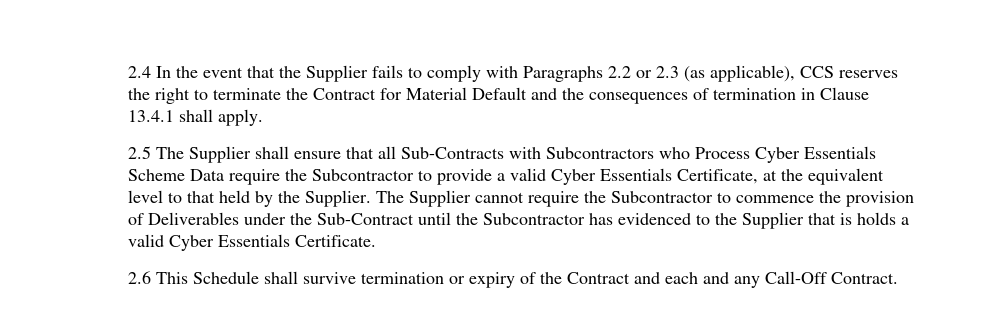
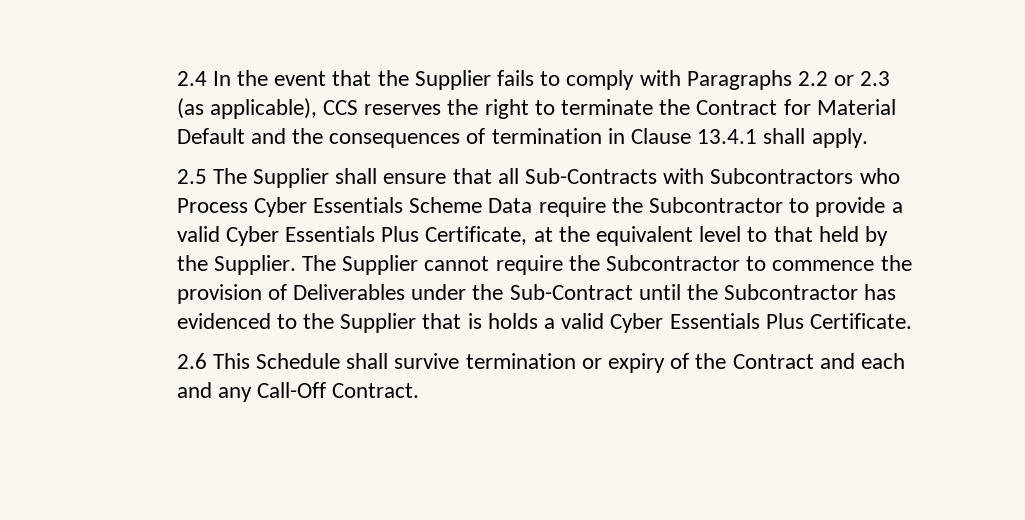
(673, 174) none -> [381,226,420,242] Plus
(291, 240) none -> [765,313,804,329] Plus

